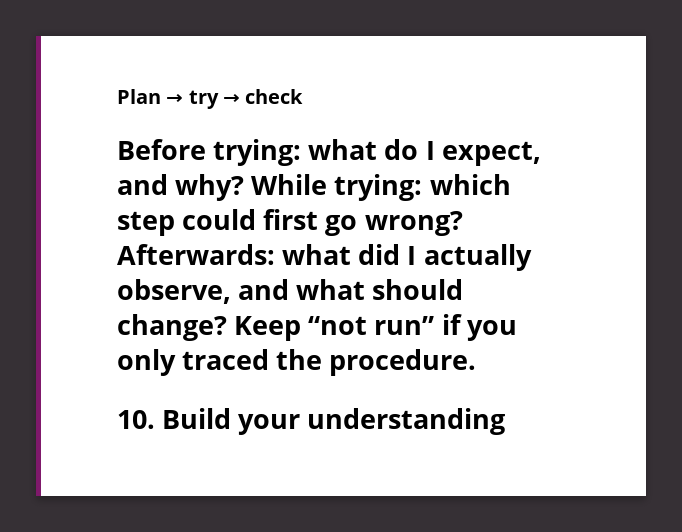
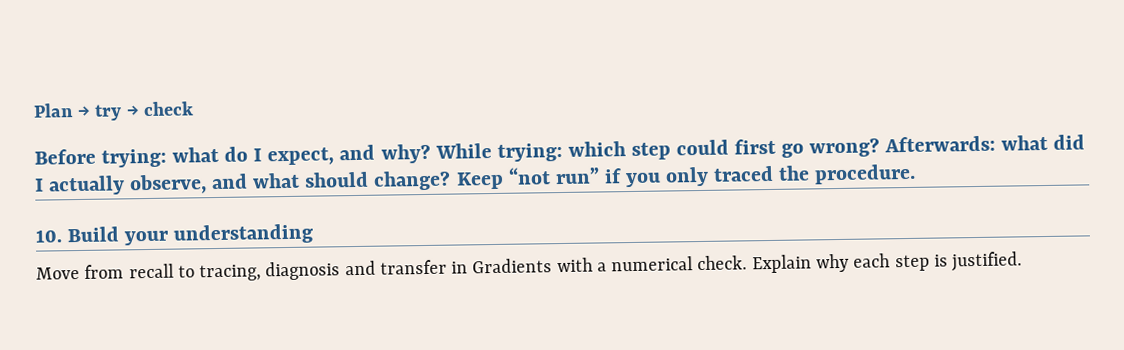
(506, 421) none -> [36,251,1023,282] // Move from recall to tracing, diagnosis and transfer in Gradients with a numerical check. Explain why each step is justified.

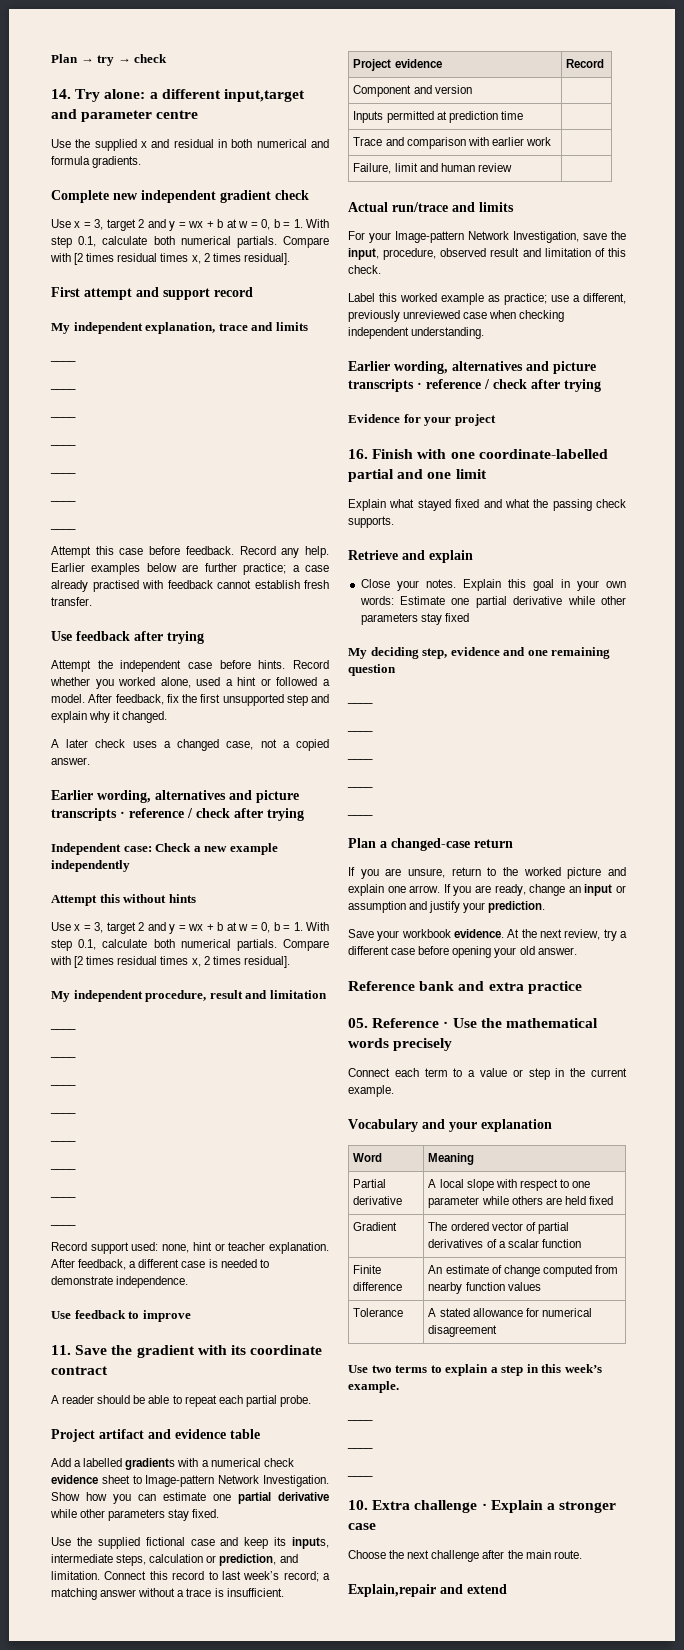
[34,134,1086,168] [34,163,917,196] [35,223,314,246] [36,251,1023,282] Before trying: what do I expect, and why? While trying: which step could first go wrong? Afterwards: what did I actually observe, and what should change? Keep “not run” if you only traced the procedure. // 10. Build your understanding // Move from recall to tracing, diagnosis and transfer in Gradients with a numerical check. Explain why each step is justified. -> [51,89,305,102] [51,109,199,122] [51,139,329,151] [51,156,142,168] [51,190,309,203] [51,219,330,231] [51,236,329,248] [50,253,290,265] [51,287,253,300] [51,322,308,334] [50,359,76,362] [50,387,76,390] [50,415,76,418] [50,443,76,446] [50,471,76,474] [50,499,76,502] [50,527,76,530] [51,546,329,558] [51,563,329,575] [51,580,329,592] [51,597,92,606] [51,631,204,644] [51,660,329,672] [50,677,330,689] [51,694,329,706] [51,711,168,723] [51,739,329,751] [51,757,90,765] [51,790,299,803] [51,808,304,821] [51,843,278,855] [51,860,130,872] [51,894,196,906] [51,922,330,934] [51,939,329,951] [50,956,290,968] [51,990,327,1002] [50,1027,76,1030] [50,1055,76,1058] [50,1083,76,1086] [50,1111,76,1114] [50,1139,76,1142] [50,1167,76,1170] [50,1195,76,1198] [50,1223,76,1226] [51,1242,329,1254] [51,1259,269,1270] [51,1276,189,1288] [51,1310,191,1322] [51,1345,323,1358] [51,1366,108,1375] [51,1395,311,1407] [51,1429,260,1442] [51,1458,294,1470] [51,1475,329,1487] [51,1492,329,1504] [50,1509,220,1521] [51,1537,329,1549] [51,1554,298,1566] [51,1571,330,1582] [51,1588,284,1600] [353,59,442,71] [566,59,605,68] [353,85,472,97] [353,111,523,123] [353,137,551,149] [353,163,512,174] [348,202,514,212] [348,231,626,243] [348,248,626,260] [348,265,381,274] [348,293,626,305] [348,310,565,322] [348,327,485,339] [348,361,596,374] [348,379,601,392] [348,414,496,426] [348,449,608,459] [348,469,487,482] [348,499,626,511] [348,516,394,528] [348,550,473,563] [360,579,626,591] [359,596,626,608] [360,613,469,625] [348,647,611,659] [348,664,396,676] [347,701,373,704] [347,729,373,732] [347,757,373,760] [347,785,373,788] [347,813,373,816] [348,838,513,851] [348,867,626,879] [348,884,626,896] [348,901,546,913] [348,929,627,941] [348,946,577,958] [348,981,582,994] [348,1018,598,1028] [348,1038,453,1051] [348,1068,627,1080] [348,1085,394,1097] [348,1119,552,1132] [353,1153,383,1162] [428,1153,475,1165] [353,1179,387,1188] [353,1196,403,1205] [428,1179,591,1191] [428,1196,613,1208] [353,1222,398,1231] [428,1222,569,1234] [428,1239,581,1248] [353,1265,382,1274] [353,1282,403,1291] [428,1265,618,1277] [428,1282,541,1294] [353,1308,404,1317] [428,1308,592,1317] [428,1325,498,1337] [348,1364,602,1376] [348,1381,399,1393] [347,1418,373,1421] [347,1446,373,1449] [347,1474,373,1477] [348,1500,617,1513] [348,1523,376,1530] [348,1550,582,1562] [348,1584,507,1597] 14. Try alone: a different input,target and parameter centre // Use the supplied x and residual in both numerical and formula gradients. // Complete new independent gradient check // Use x = 3, target 2 and y = wx + b at w = 0, b = 1. With step 0.1, calculate both numerical partials. Compare with [2 times residual times x, 2 times residual]. // First attempt and support record // My independent explanation, trace and limits // ____ // ____ // ____ // ____ // ____ // ____ // ____ // Attempt this case before feedback. Record any help. Earlier examples below are further practice; a case already practised with feedback cannot establish fresh transfer. // Use feedback after trying // Attempt the independent case before hints. Record whether you worked alone, used a hint or followed a model. After feedback, fix the first unsupported step and explain why it changed. // A later check uses a changed case, not a copied answer. // Earlier wording, alternatives and picture transcripts · reference / check after trying // Independent case: Check a new example independently // Attempt this without hints // Use x = 3, target 2 and y = wx + b at w = 0, b = 1. With step 0.1, calculate both numerical partials. Compare with [2 times residual times x, 2 times residual]. // My independent procedure, result and limitation // ____ // ____ // ____ // ____ // ____ // ____ // ____ // ____ // Record support used: none, hint or teacher explanation. After feedback, a different case is needed to demonstrate independence. // Use feedback to improve // 11. Save the gradient with its coordinate contract // A reader should be able to repeat each partial probe. // Project artifact and evidence table // Add a labelled gradients with a numerical check evidence sheet to Image-pattern Network Investigation. Show how you can estimate one partial derivative while other parameters stay fixed. // Use the supplied fictional case and keep its inputs, intermediate steps, calculation or prediction, and limitation. Connect this record to last week’s record; a matching answer without a trace is insufficient. // Project evidence | Record // Component and version | // Inputs permitted at prediction time | // Trace and comparison with earlier work | // Failure, limit and human review | // Actual run/trace and limits // For your Image-pattern Network Investigation, save the input, procedure, observed result and limitation of this check. // Label this worked example as practice; use a different, previously unreviewed case when checking independent understanding. // Earlier wording, alternatives and picture transcripts · reference / check after trying // Evidence for your project // 16. Finish with one coordinate-labelled partial and one limit // Explain what stayed fixed and what the passing check supports. // Retrieve and explain // Close your notes. Explain this goal in your own words: Estimate one partial derivative while other parameters stay fixed // My deciding step, evidence and one remaining question // ____ // ____ // ____ // ____ // ____ // Plan a changed-case return // If you are unsure, return to the worked picture and explain one arrow. If you are ready, change an input or assumption and justify your prediction. // Save your workbook evidence. At the next review, try a different case before opening your old answer. // Reference bank and extra practice // 05. Reference · Use the mathematical words precisely // Connect each term to a value or step in the current example. // Vocabulary and your explanation // Word | Meaning // Partial derivative | A local slope with respect to one parameter while others are held fixed // Gradient | The ordered vector of partial derivatives of a scalar function // Finite difference | An estimate of change computed from nearby function values // Tolerance | A stated allowance for numerical disagreement // Use two terms to explain a step in this week’s example. // ____ // ____ // ____ // 10. Extra challenge · Explain a stronger case // Choose the next challenge after the main route. // Explain,repair and extend

